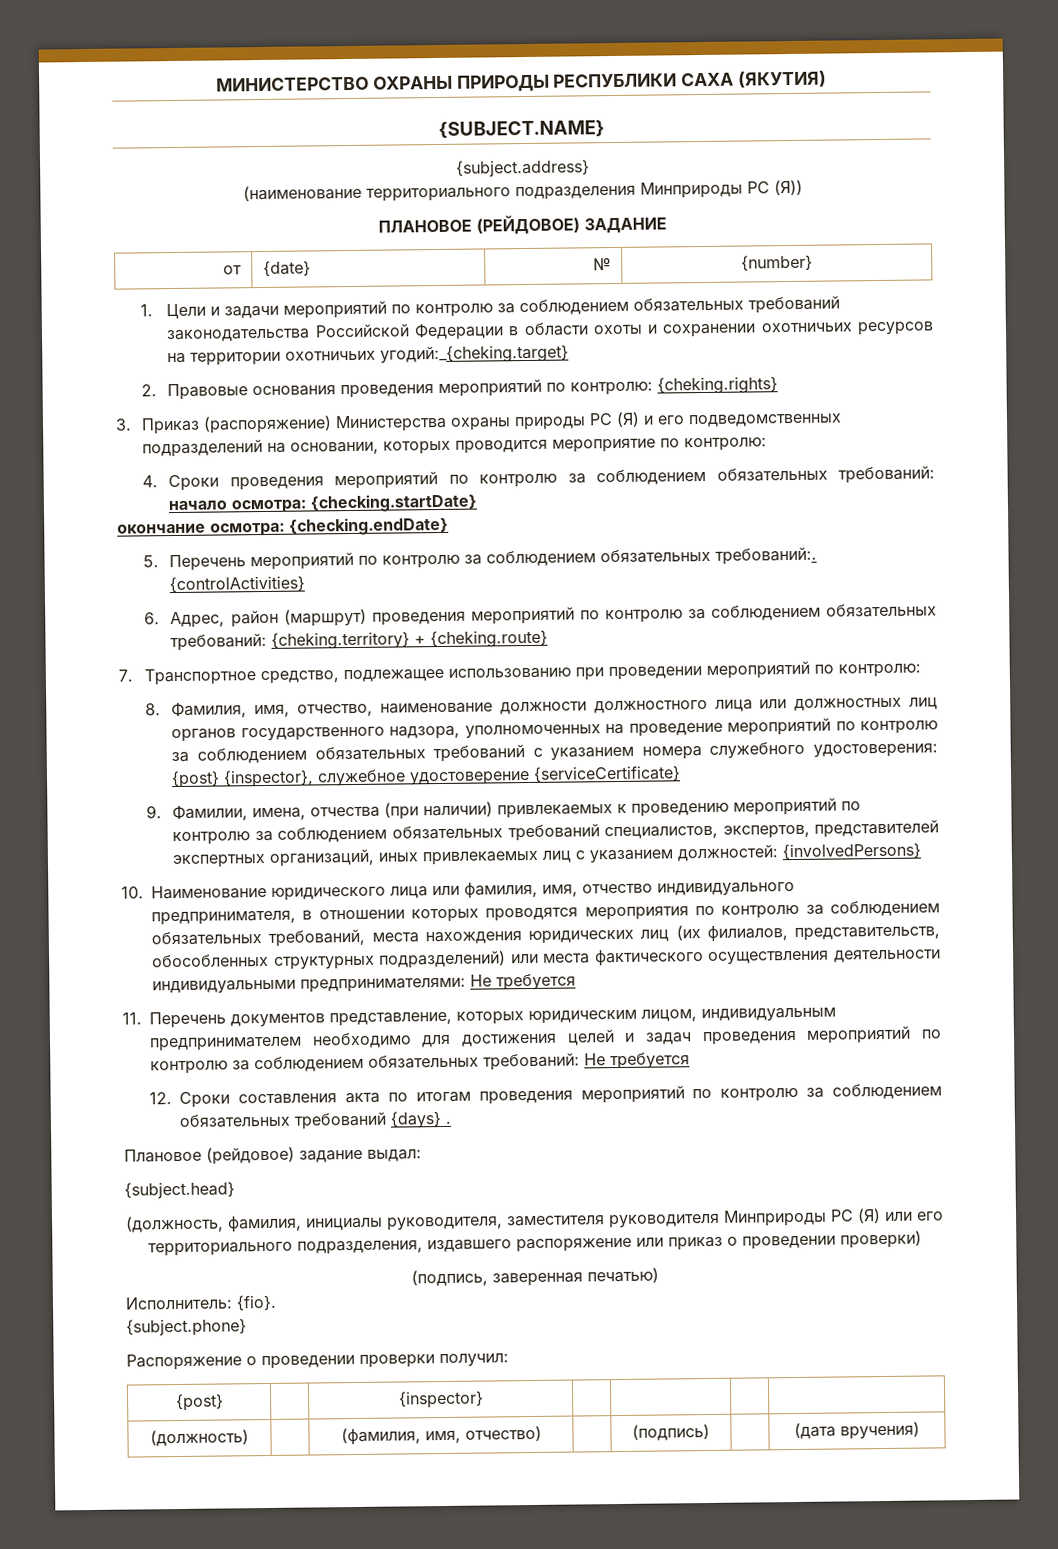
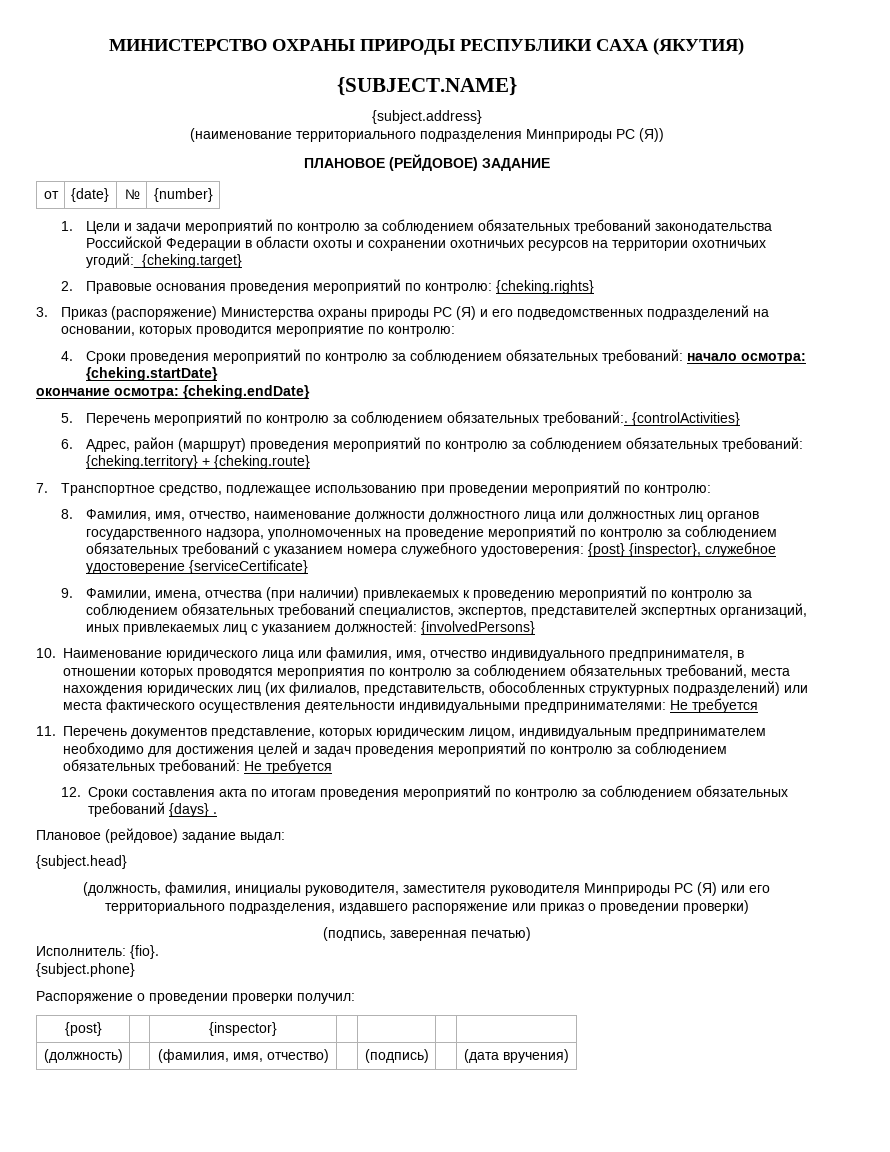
[310,493,479,513] {checking.startDate} -> [85,367,218,381] {cheking.startDate}
[289,516,449,536] {checking.endDate} -> [183,385,310,399] {cheking.endDate}

